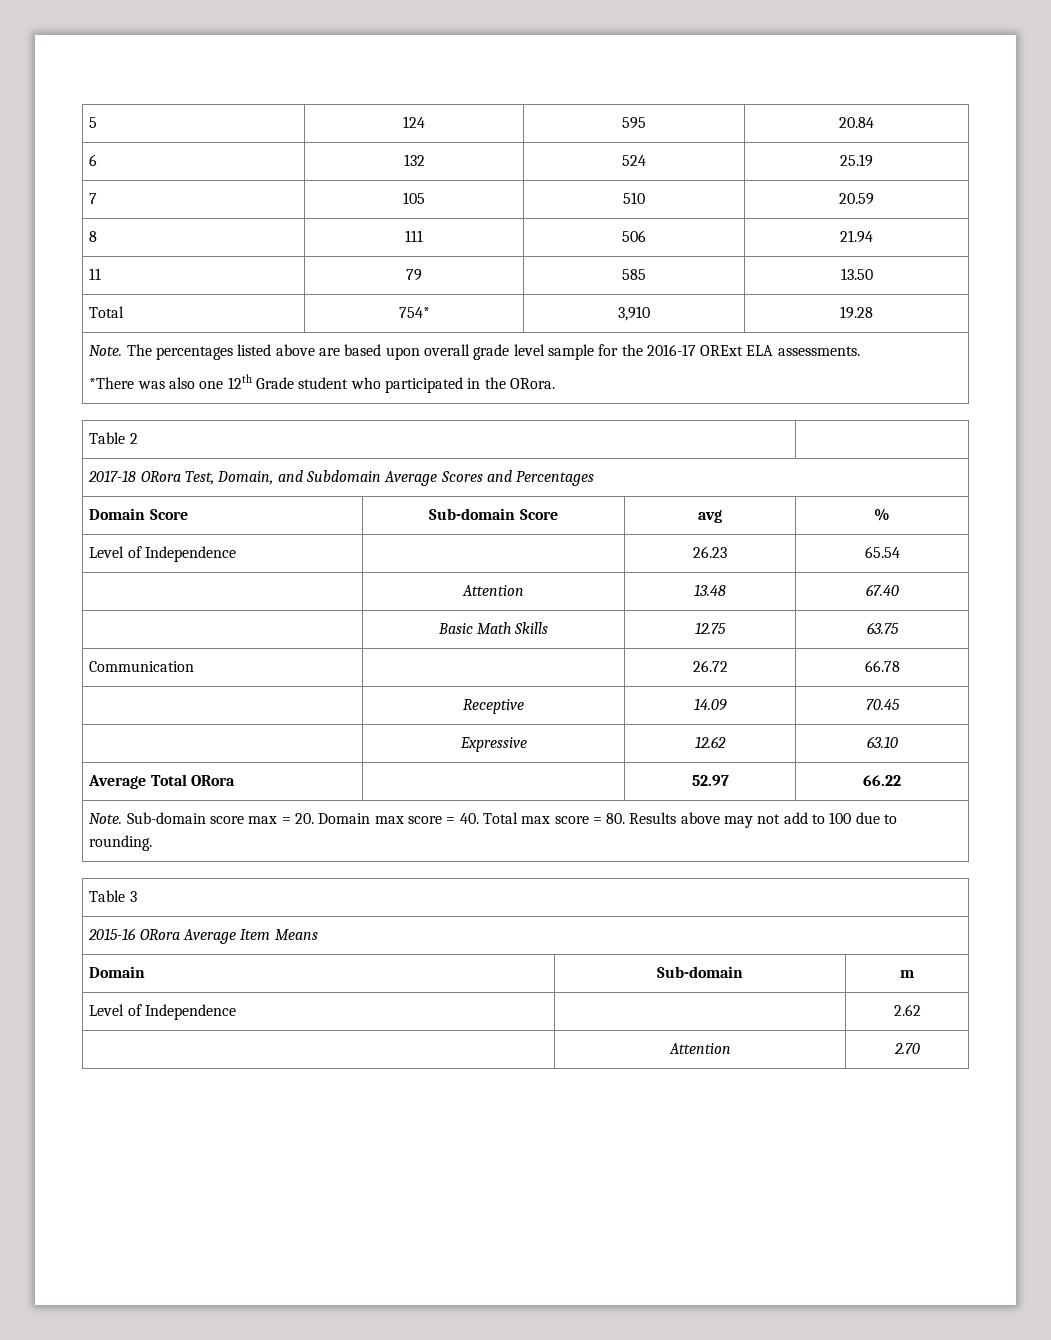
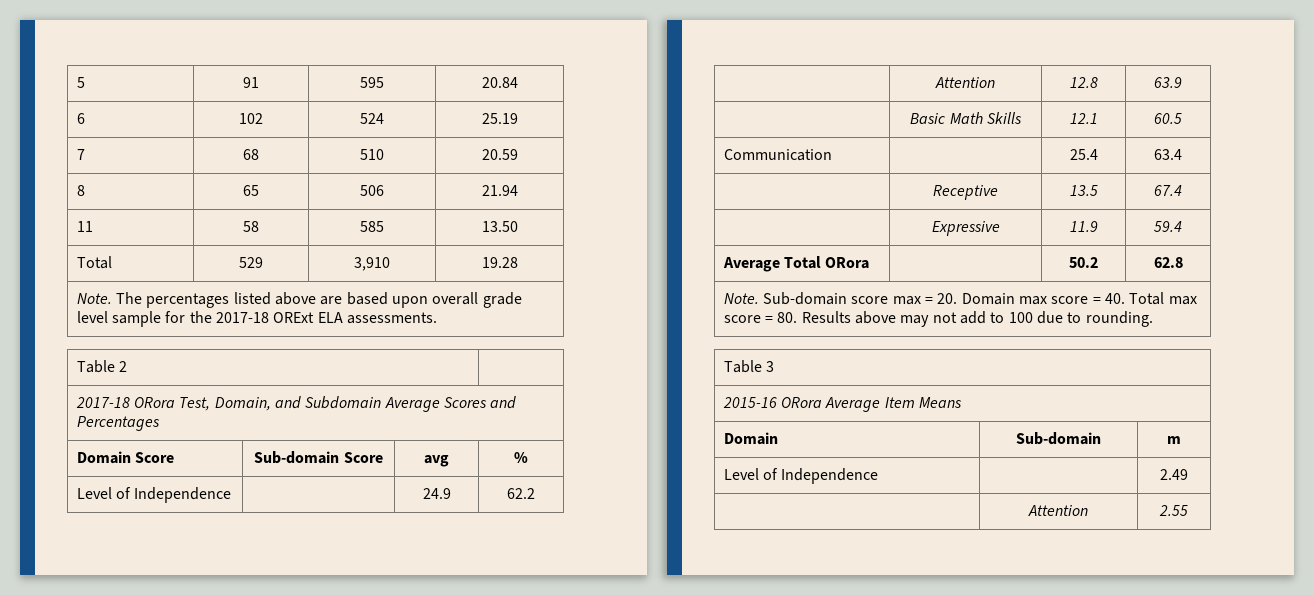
[403,116,425,128] 124 -> [243,77,259,88] 91
[403,154,425,166] 132 -> [239,113,263,124] 102
[403,192,425,204] 105 -> [243,149,259,160] 68
[405,230,423,242] 111 -> [243,185,259,196] 65
[406,269,422,281] 79 -> [243,221,259,232] 58
[398,307,430,318] 754* -> [239,257,263,268] 529
[646,344,696,356] 2016-17 -> [216,312,270,323] 2017-18
[89,374,555,393] // *There was also one 12th Grade student who participated in the ORora. -> (438, 318) none
[693,546,727,558] [864,546,900,558] [462,585,524,596] [694,584,726,596] [865,584,899,596] 26.23 | 65.54 // | Attention | 13.48 | 67.40 -> [422,488,451,499] [507,488,535,499] [935,77,995,88] [1069,77,1098,88] [1154,77,1182,88] 24.9 | 62.2 // | Attention | 12.8 | 63.9
[695,622,726,634] [866,622,899,634] 12.75 | 63.75 -> [1069,113,1098,124] [1154,113,1182,124] 12.1 | 60.5
[692,660,728,672] [864,660,900,672] 26.72 | 66.78 -> [1069,149,1098,160] [1154,149,1182,160] 25.4 | 63.4
[694,698,727,711] [865,699,900,710] 14.09 | 70.45 -> [1069,185,1098,196] [1154,185,1182,196] 13.5 | 67.4
[695,736,726,748] [866,736,898,748] 12.62 | 63.10 -> [1069,221,1098,232] [1154,221,1182,232] 11.9 | 59.4
[691,775,729,786] [863,775,901,786] 52.97 | 66.22 -> [1069,257,1098,268] [1153,257,1183,268] 50.2 | 62.8
[893,1004,921,1016] [668,1043,731,1054] [893,1043,920,1054] 2.62 // | Attention | 2.70 -> [1160,469,1188,480] [1028,505,1088,516] [1159,505,1188,516] 2.49 // | Attention | 2.55

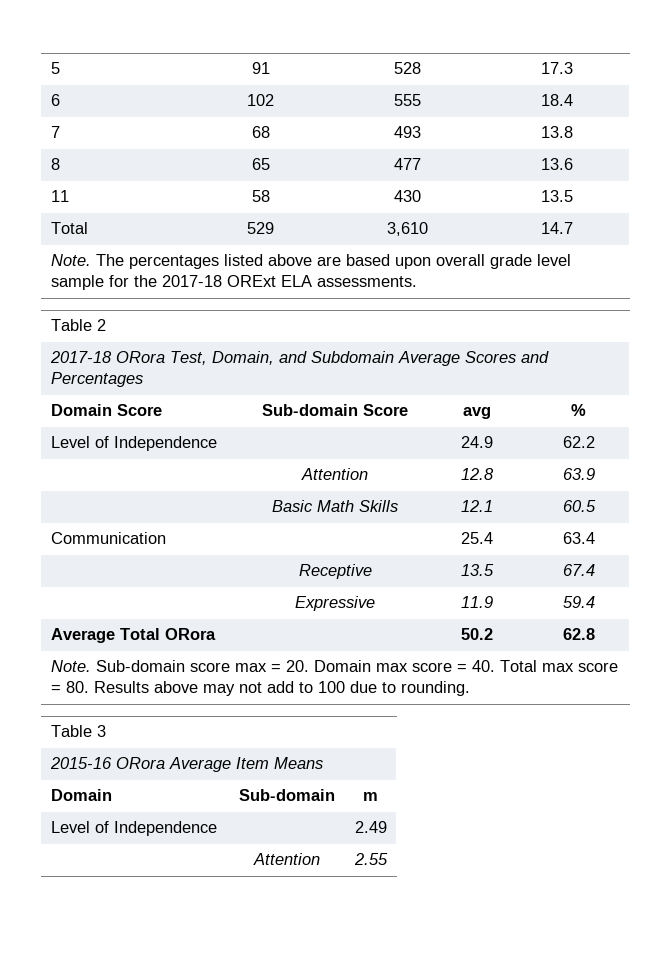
[360,77,384,88] [481,77,518,88] 595 | 20.84 -> [394,62,421,74] [541,62,573,74] 528 | 17.3
[360,113,384,124] [481,113,518,124] 524 | 25.19 -> [394,94,421,106] [541,94,573,106] 555 | 18.4
[360,149,384,160] [481,149,518,160] 510 | 20.59 -> [394,126,421,138] [541,126,573,138] 493 | 13.8
[360,185,384,196] [481,185,518,196] 506 | 21.94 -> [394,158,421,170] [541,158,573,170] 477 | 13.6
[360,221,384,232] [481,221,518,232] 585 | 13.50 -> [394,190,421,202] [541,190,573,202] 430 | 13.5
[354,257,390,271] [481,257,518,268] 3,910 | 19.28 -> [387,222,428,236] [541,222,573,234] 3,610 | 14.7

